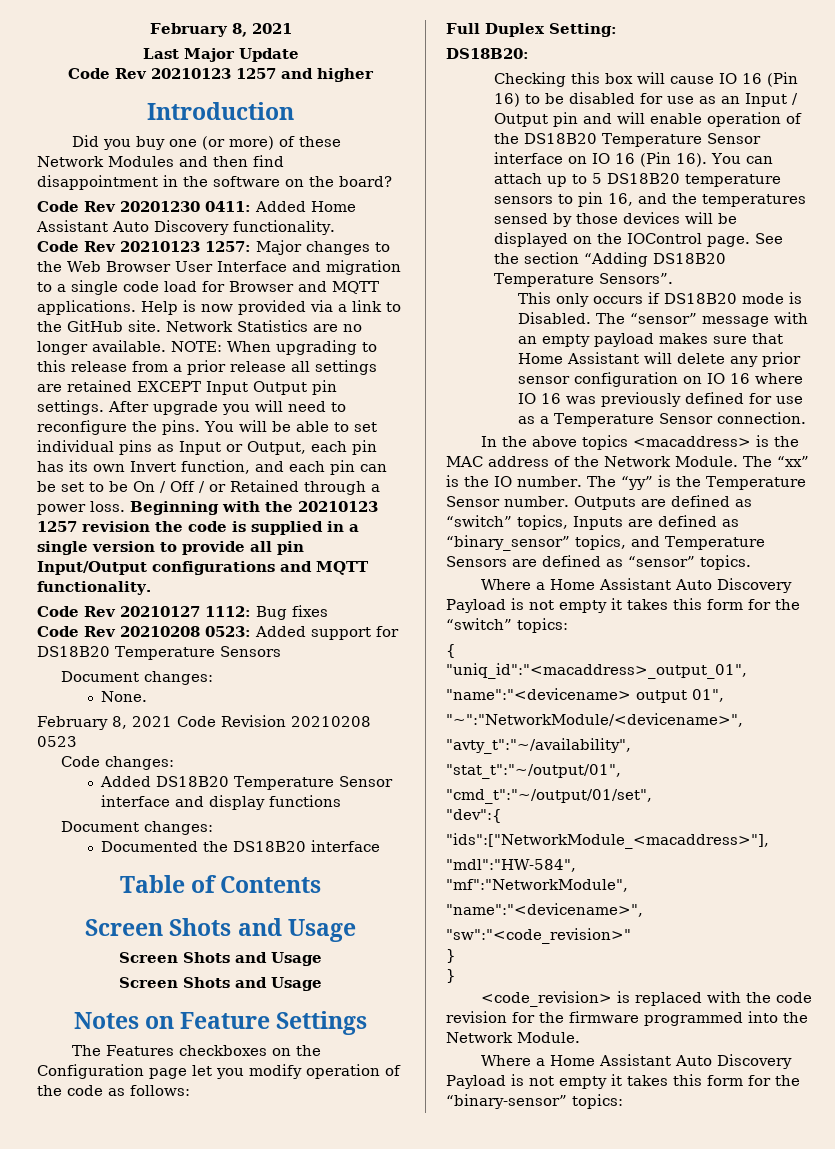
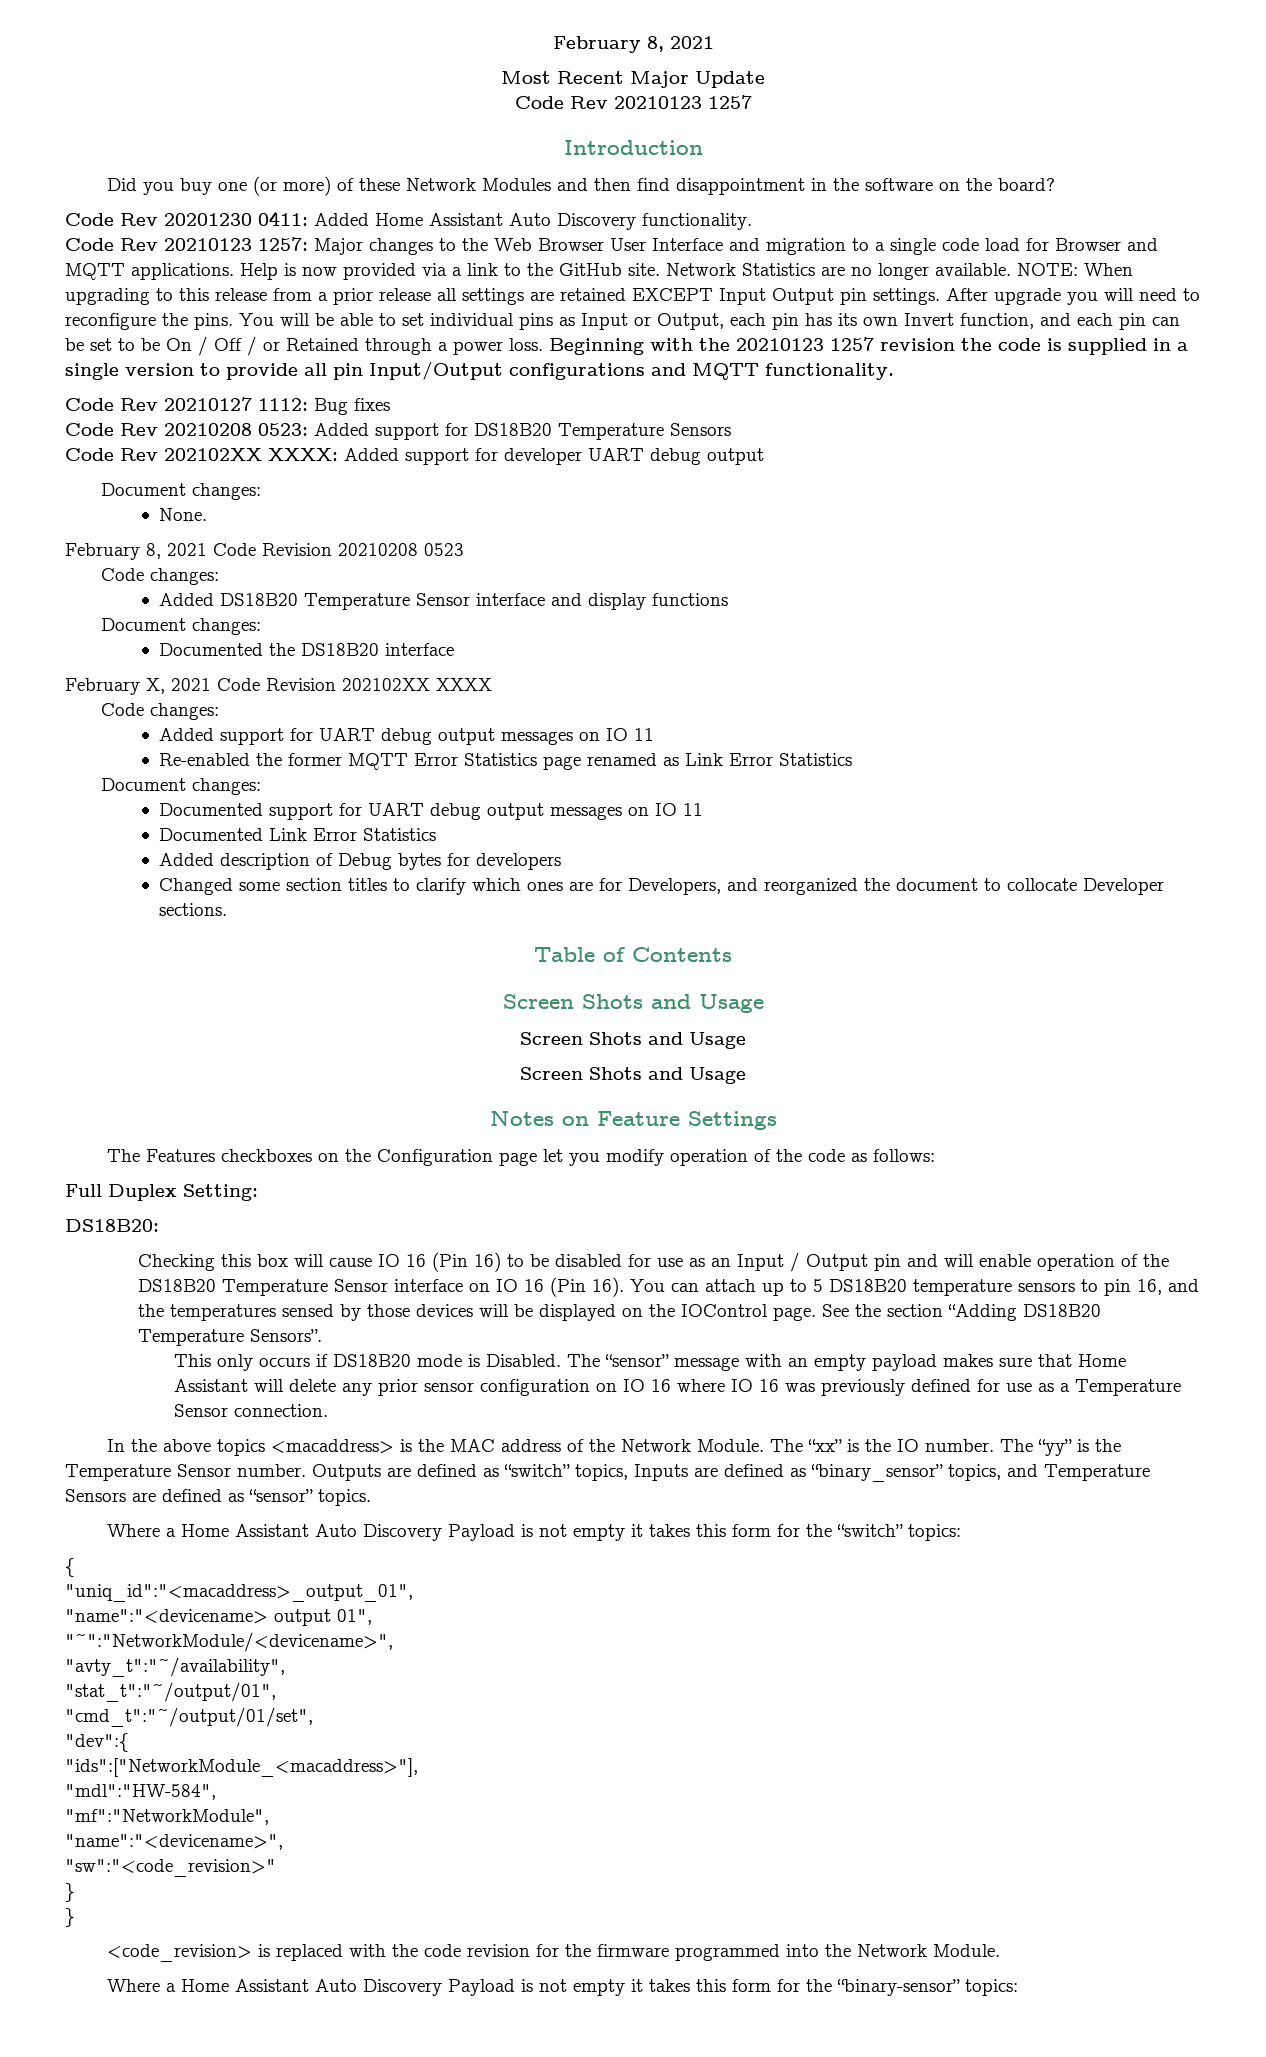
[142,48,179,59] Last -> [501,71,624,84] Most Recent
[281,68,374,82] and higher -> (752, 102) none
(281, 651) none -> [65,448,764,465] // Code Rev 202102XX XXXX: Added support for developer UART debug output
(381, 846) none -> [65,678,492,695] [101,703,220,720] [158,728,654,745] [158,753,852,770] [101,778,262,795] [158,803,703,820] [158,828,436,841] [158,853,561,870] [158,878,1164,895] [158,903,227,916] // February X, 2021 Code Revision 202102XX XXXX // Code changes: // Added support for UART debug output messages on IO 11 // Re-enabled the former MQTT Error Statistics page renamed as Link Error Statistics // Document changes: // Documented support for UART debug output messages on IO 11 // Documented Link Error Statistics // Added description of Debug bytes for developers // Changed some section titles to clarify which ones are for Developers, and reorganized the document to collocate Developer sections.

